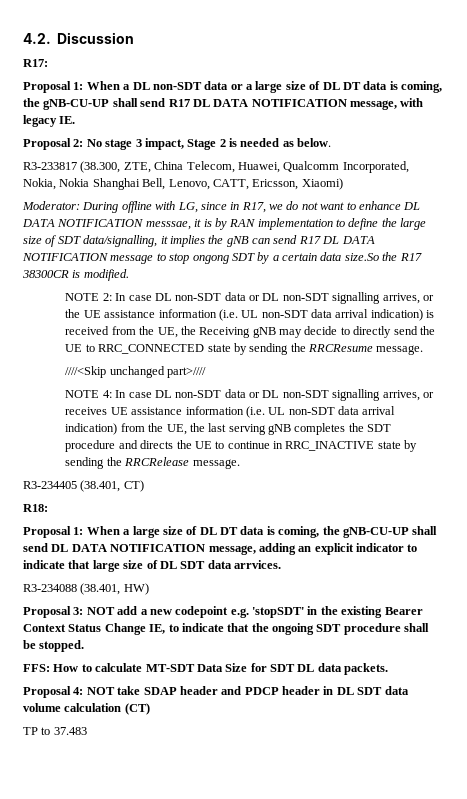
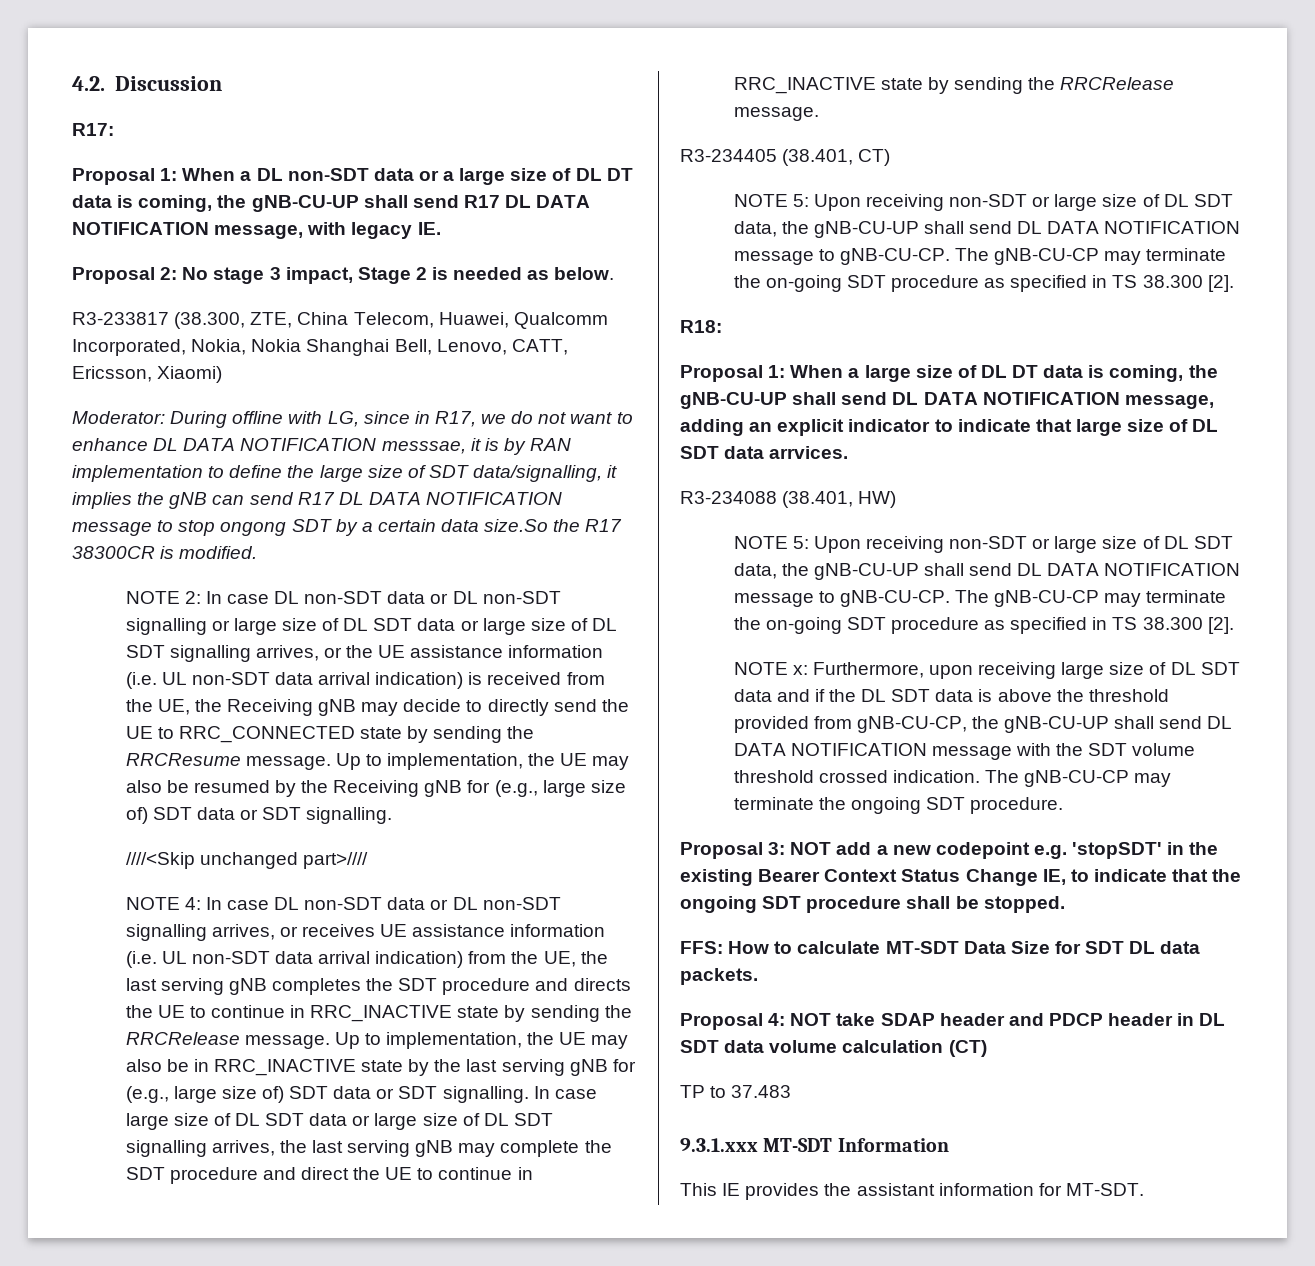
(381, 298) none -> [211,618,618,635] [125,645,251,662] or large size of DL SDT data or large size of DL SDT signalling
(424, 350) none -> [335,753,630,770] [125,780,626,797] [125,807,393,824] Up to implementation, the UE may also be resumed by the Receiving gNB for (e.g., large size of) SDT data or SDT signalling.
[23,480,144,492] // R3-234405 (38.401, CT) -> [334,1032,629,1049] [125,1059,636,1076] [125,1086,597,1103] [125,1113,553,1130] [125,1140,612,1157] [125,1167,533,1184] [733,77,1175,94] [733,107,819,121] [680,149,891,166] [733,194,1233,211] [733,221,1241,238] [733,248,1227,265] [733,275,1234,292] Up to implementation, the UE may also be in RRC_INACTIVE state by the last serving gNB for (e.g., large size of) SDT data or SDT signalling. In case large size of DL SDT data or large size of DL SDT signalling arrives, the last serving gNB may complete the SDT procedure and direct the UE to continue in RRC_INACTIVE state by sending the RRCRelease message. // R3-234405 (38.401, CT) // NOTE 5: Upon receiving non-SDT or large size of DL SDT data, the gNB-CU-UP shall send DL DATA NOTIFICATION message to gNB-CU-CP. The gNB-CU-CP may terminate the on-going SDT procedure as specified in TS 38.300 [2].
(149, 589) none -> [733,536,1233,553] [733,563,1241,580] [733,590,1227,607] [733,617,1234,634] [733,662,1240,679] [733,689,1169,702] [733,716,1233,733] [733,743,1196,760] [733,770,1172,787] [733,797,1064,814] // NOTE 5: Upon receiving non-SDT or large size of DL SDT data, the gNB-CU-UP shall send DL DATA NOTIFICATION message to gNB-CU-CP. The gNB-CU-CP may terminate the on-going SDT procedure as specified in TS 38.300 [2]. // NOTE x: Furthermore, upon receiving large size of DL SDT data and if the DL SDT data is above the threshold provided from gNB-CU-CP, the gNB-CU-UP shall send DL DATA NOTIFICATION message with the SDT volume threshold crossed indication. The gNB-CU-CP may terminate the ongoing SDT procedure.
(87, 731) none -> [680,1138,949,1152] [680,1183,1144,1200] // 9.3.1.xxx MT-SDT Information // This IE provides the assistant information for MT-SDT.

